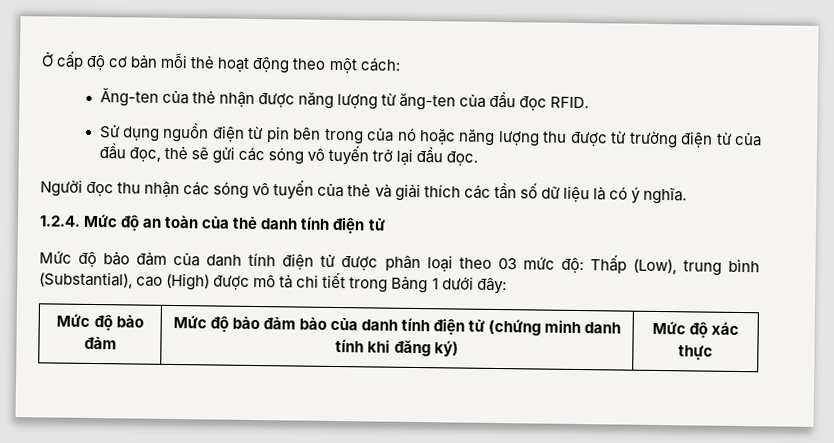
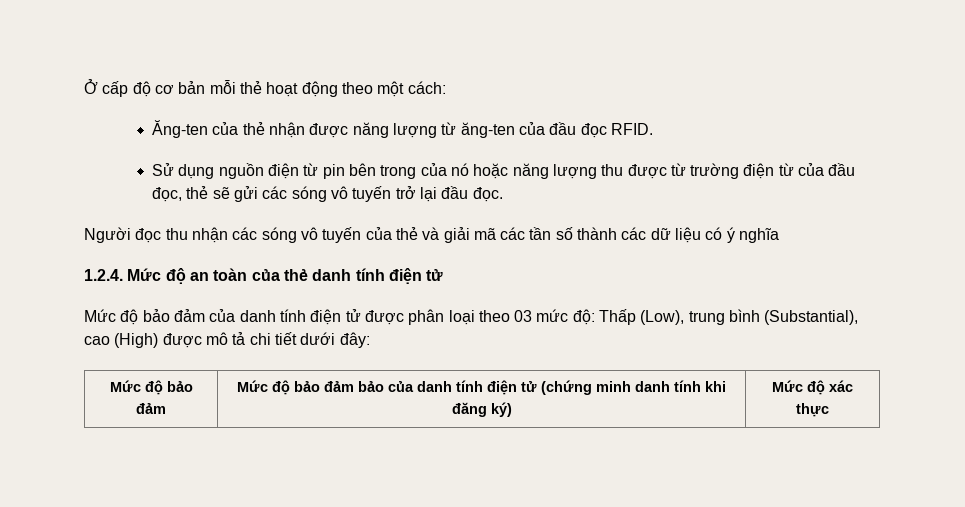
[423,184,461,198] thích -> [473,228,496,240] mã
(538, 191) none -> [577,227,647,240] thành các
[592,186,606,201] là -> (702, 235) none
[643,187,688,205] nghĩa. -> [739,228,780,243] nghĩa
[349,276,439,294] trong Bảng 1 -> (297, 338) none

